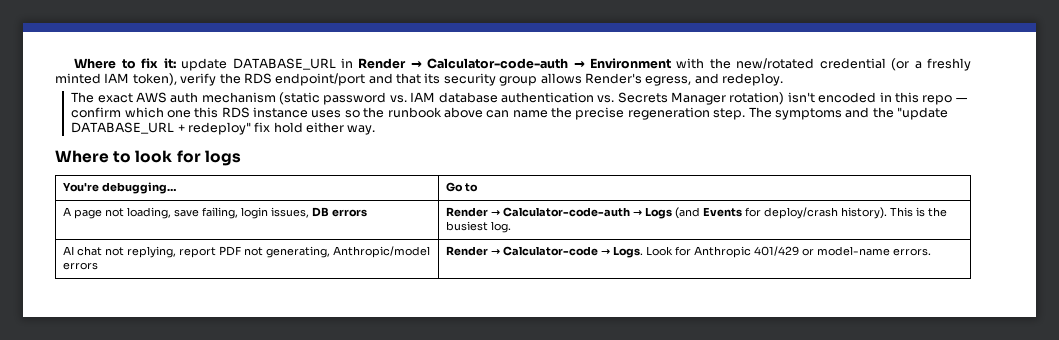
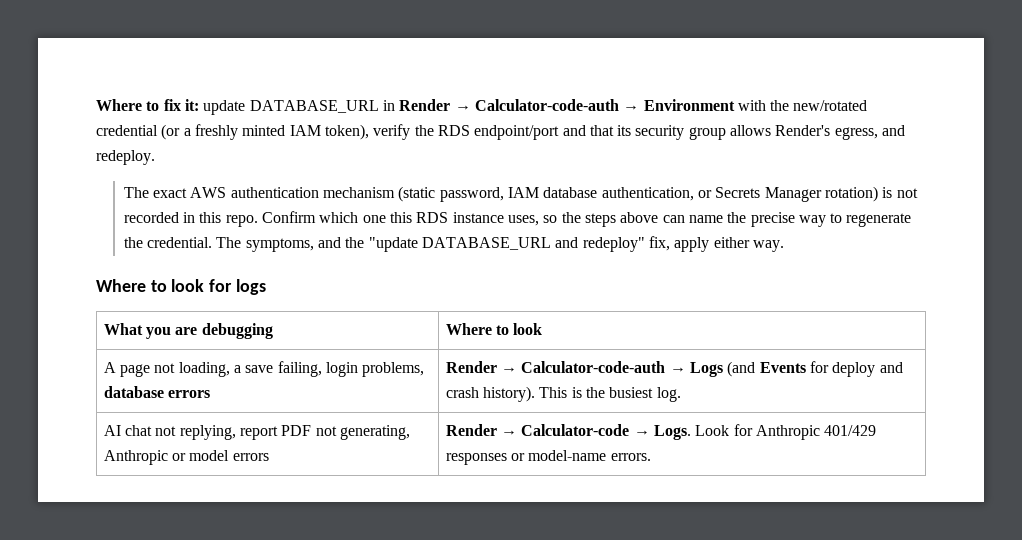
[170,92,199,103] auth -> [230,187,319,198] authentication
[323,92,968,105] [71,107,122,118] password vs. IAM database authentication vs. Secrets Manager rotation) isn't encoded in this repo — confirm -> [439,186,918,202] [123,211,317,227] password, IAM database authentication, or Secrets Manager rotation) is not recorded in this repo. Confirm
[311,110,342,118] uses -> [507,215,539,226] uses,
[387,107,442,118] runbook -> [584,213,616,227] steps
[627,107,949,120] [71,122,303,135] regeneration step. The symptoms and the "update DATABASE_URL + redeploy" fix hold -> [798,213,912,227] [123,236,710,252] way to regenerate the credential. The symptoms, and the "update DATABASE_URL and redeploy" fix, apply
[63,182,177,194] [446,182,479,192] You're debugging… | Go to -> [103,323,273,339] [445,323,543,335] What you are debugging | Where to look
(172, 213) none -> [234,365,242,373] a
[271,207,330,218] issues, DB -> [362,362,425,377] [103,386,164,398] problems, database
[764,207,839,219] deploy/crash -> [832,362,903,377] [445,387,479,398] deploy and crash
[333,246,431,258] Anthropic/model -> [103,450,230,465] Anthropic or model
(800, 251) none -> [445,453,507,465] responses

